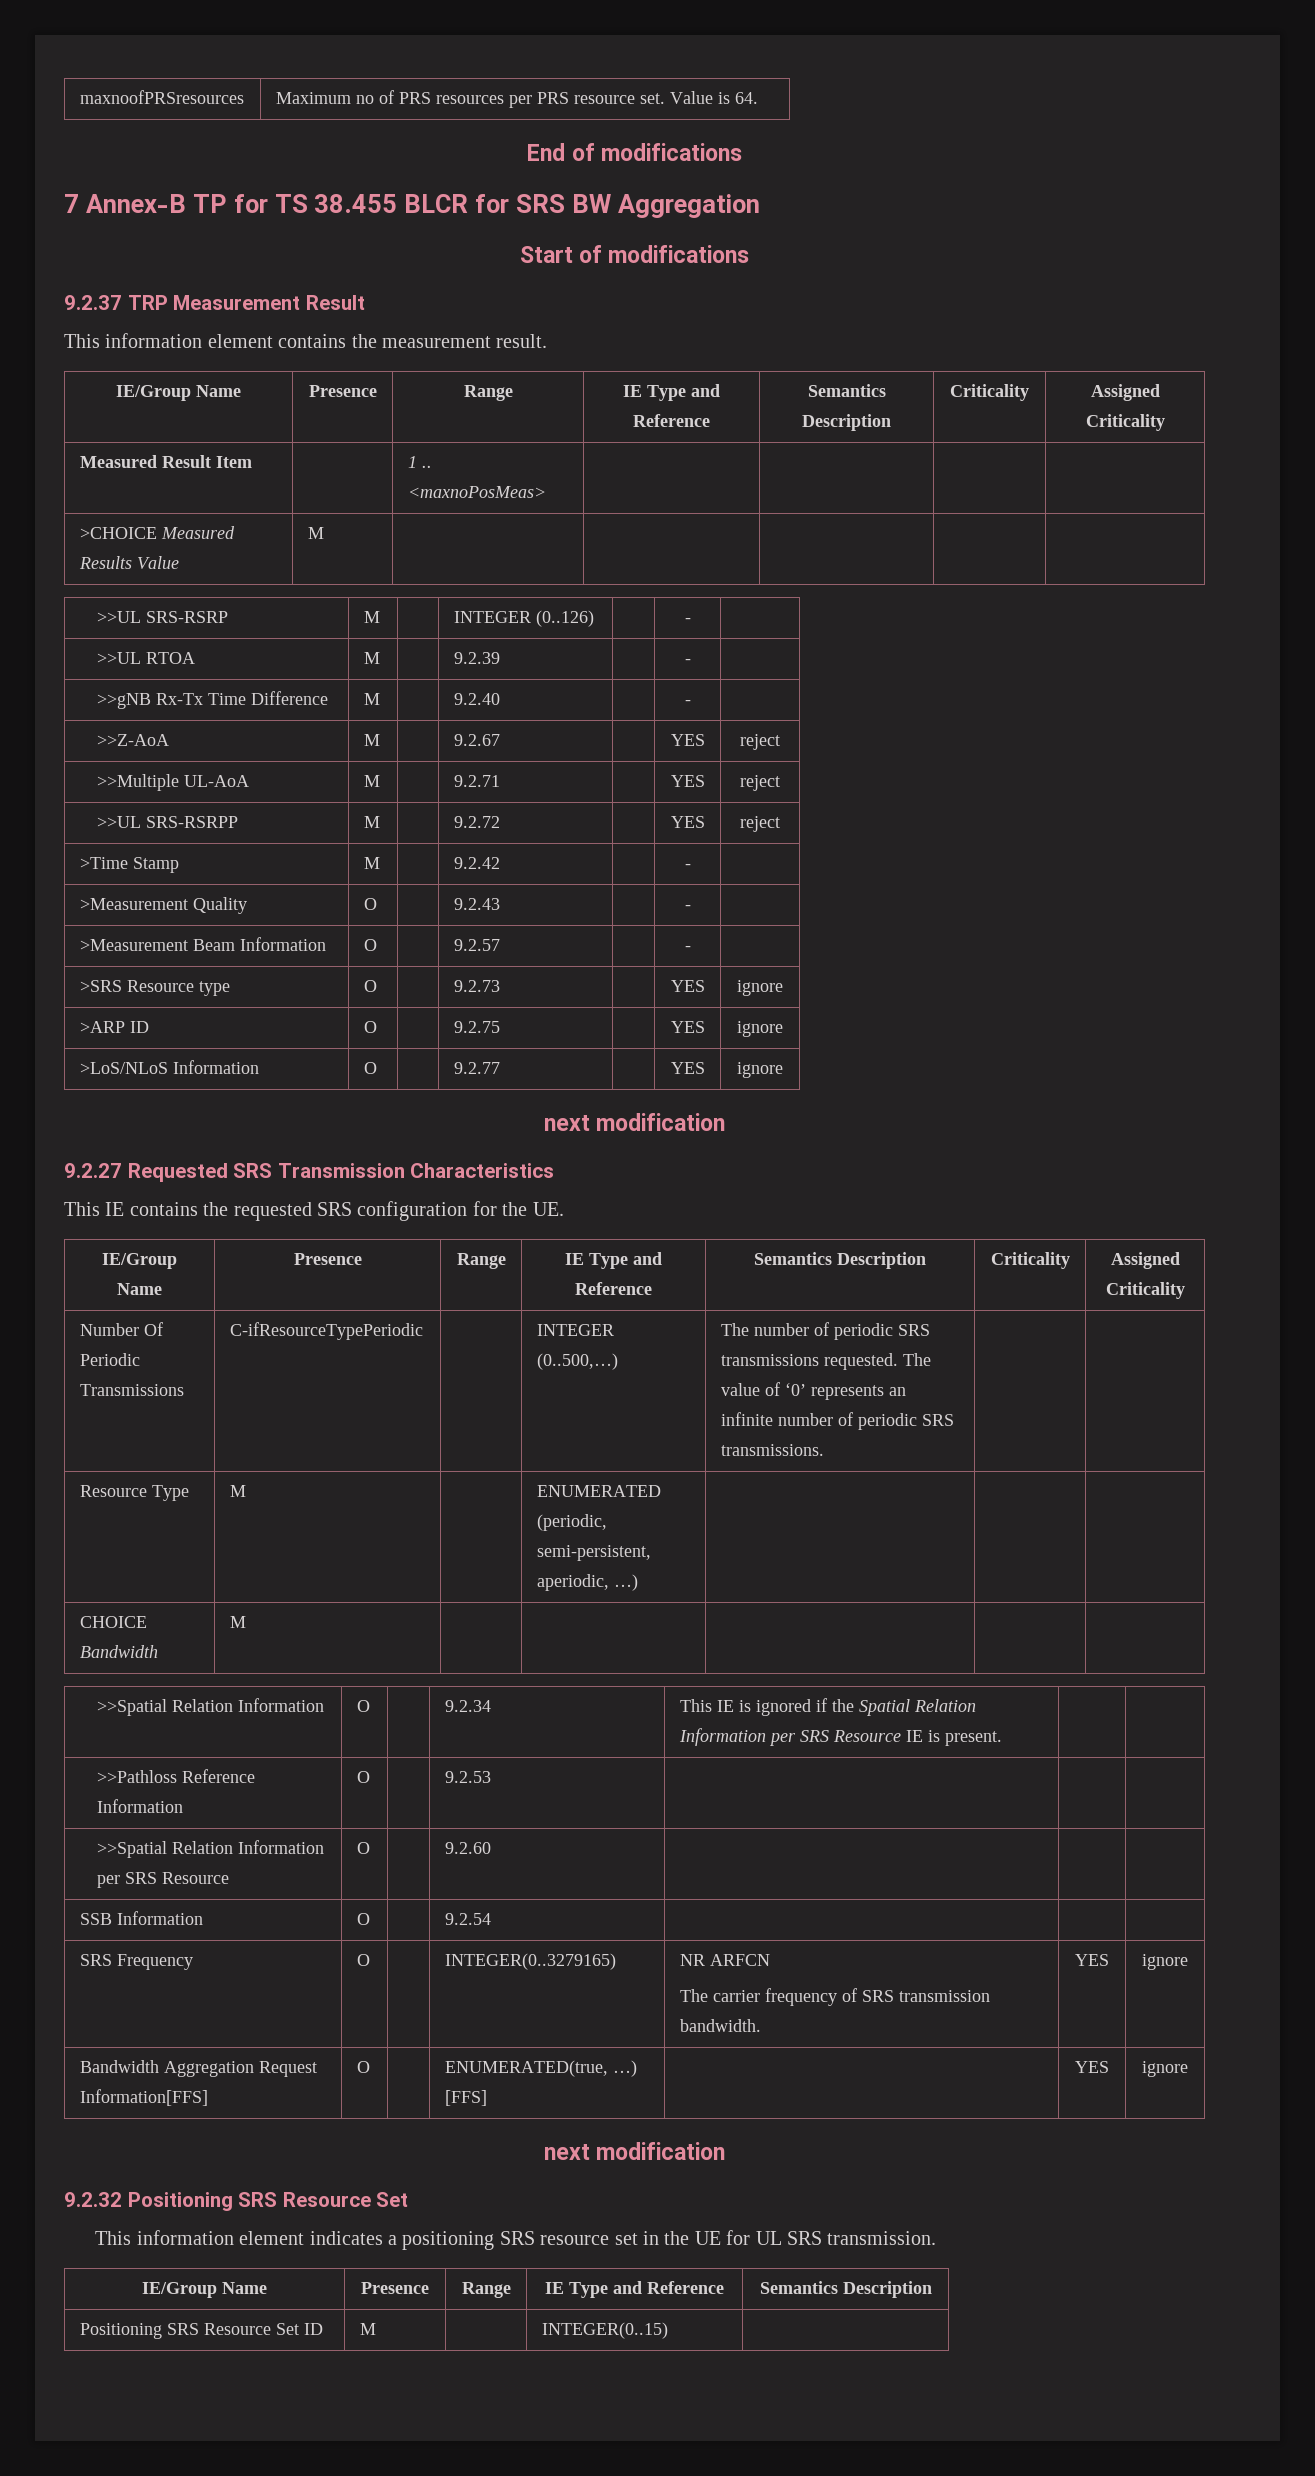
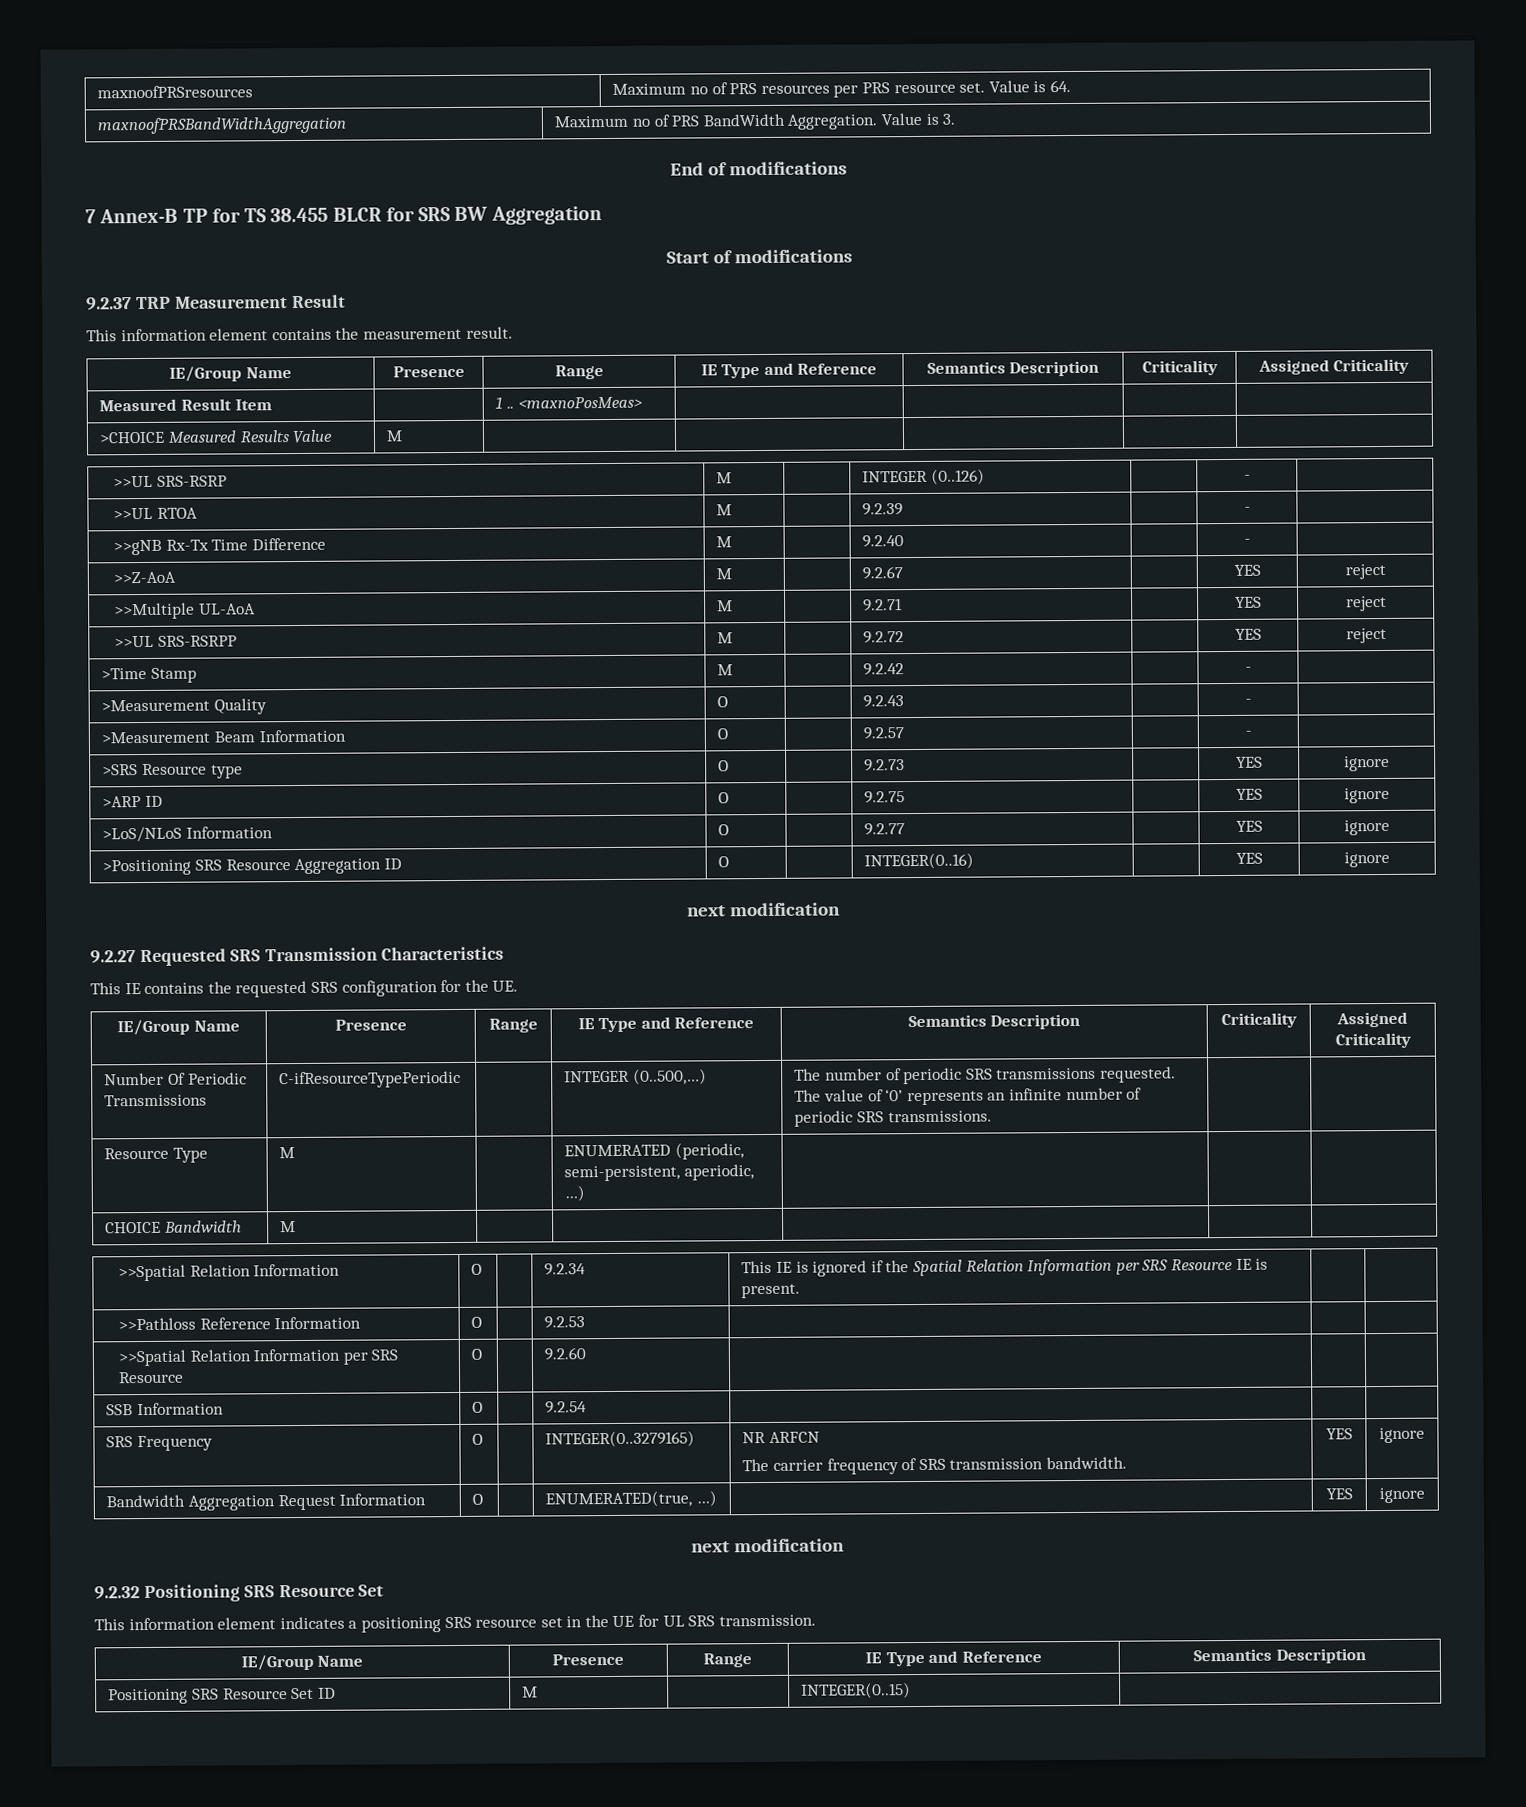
(758, 98) none -> [97,116,348,135] [554,112,956,130] // maxnoofPRSBandWidthAggregation | Maximum no of PRS BandWidth Aggregation. Value is 3.
(783, 1070) none -> [102,858,402,876] [718,856,730,868] [864,852,975,870] [1235,852,1263,864] [1344,851,1390,868] // >Positioning SRS Resource Aggregation ID | O | | INTEGER(0..16) | | YES | ignore
[79,2089,208,2106] Information[FFS] -> [339,1493,427,1506] Information
[444,2090,487,2106] [FFS] -> (718, 1498) none

